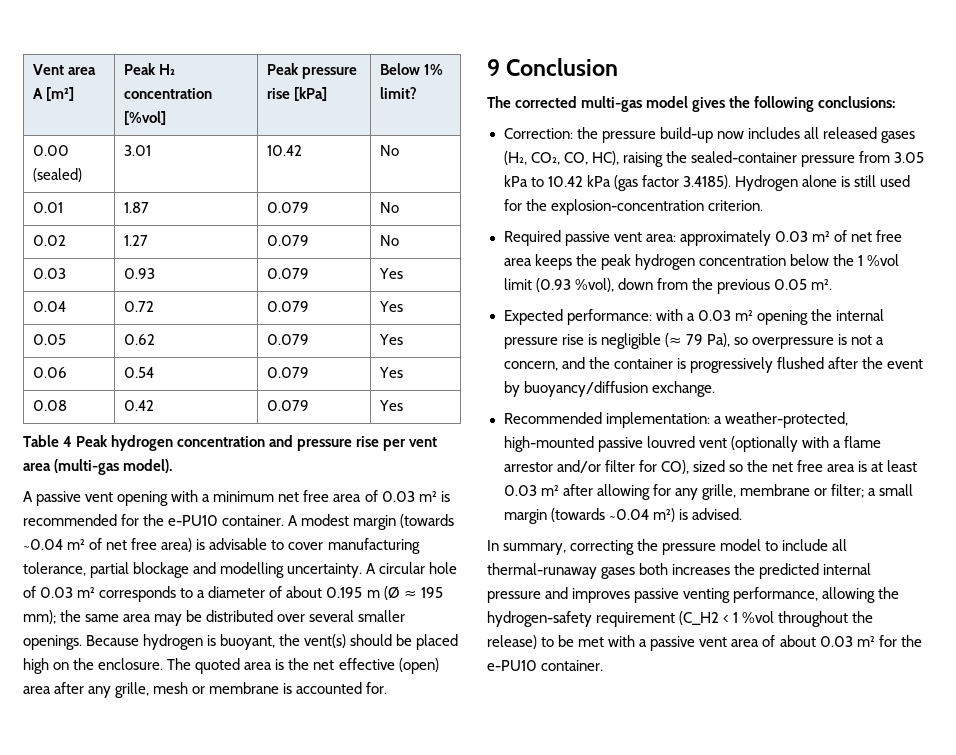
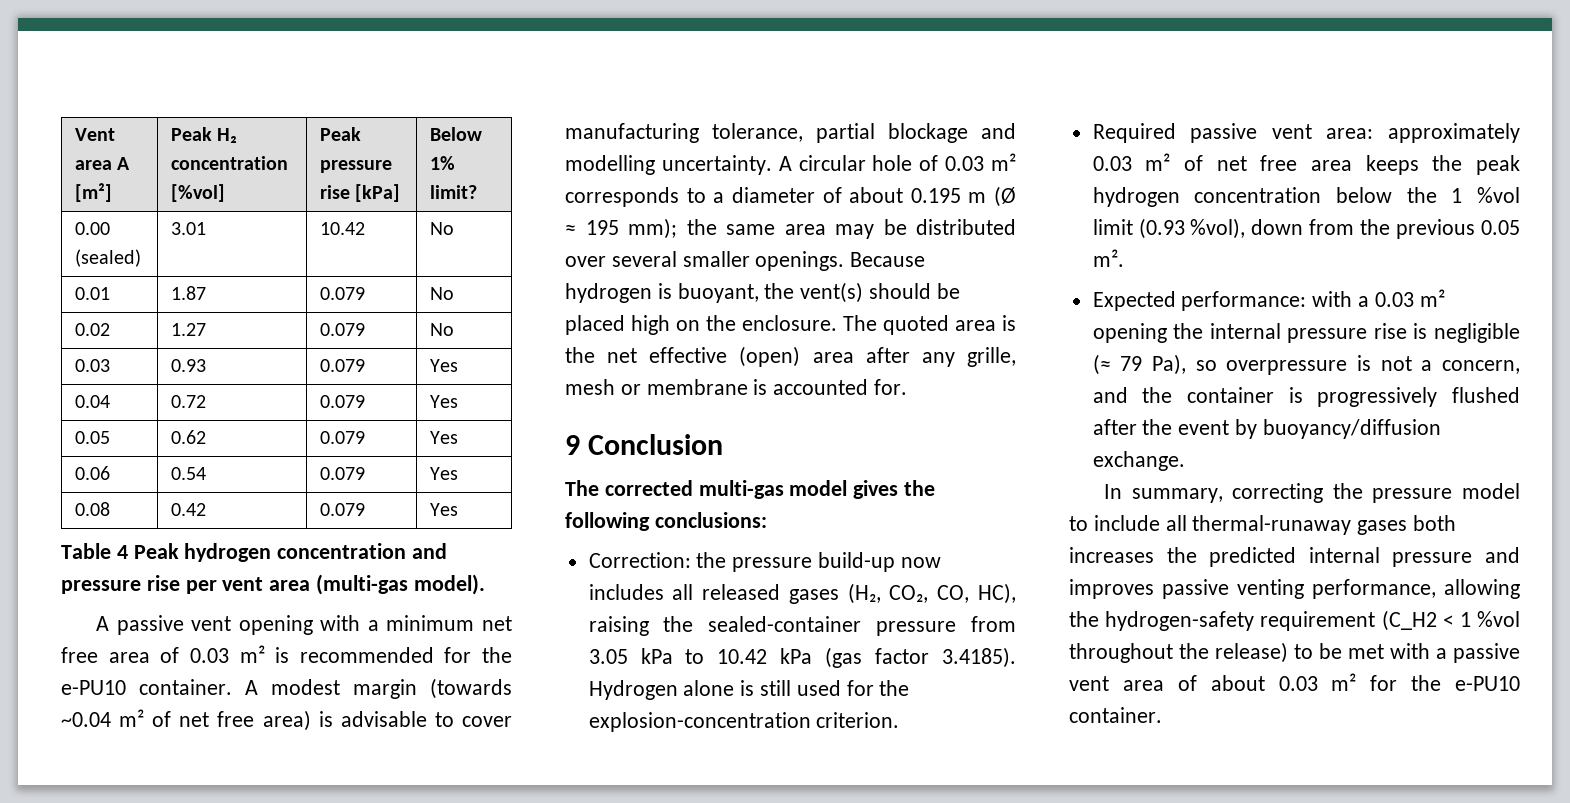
[503,412,848,428] [503,436,881,452] [503,460,918,474] [503,484,914,500] [503,508,742,524] // Recommended implementation: a weather-protected, high-mounted passive louvred vent (optionally with a flame arrestor and/or filter for CO), sized so the net free area is at least 0.03 m² after allowing for any grille, membrane or filter; a small margin (towards ~0.04 m²) is advised. -> (1185, 461) none

